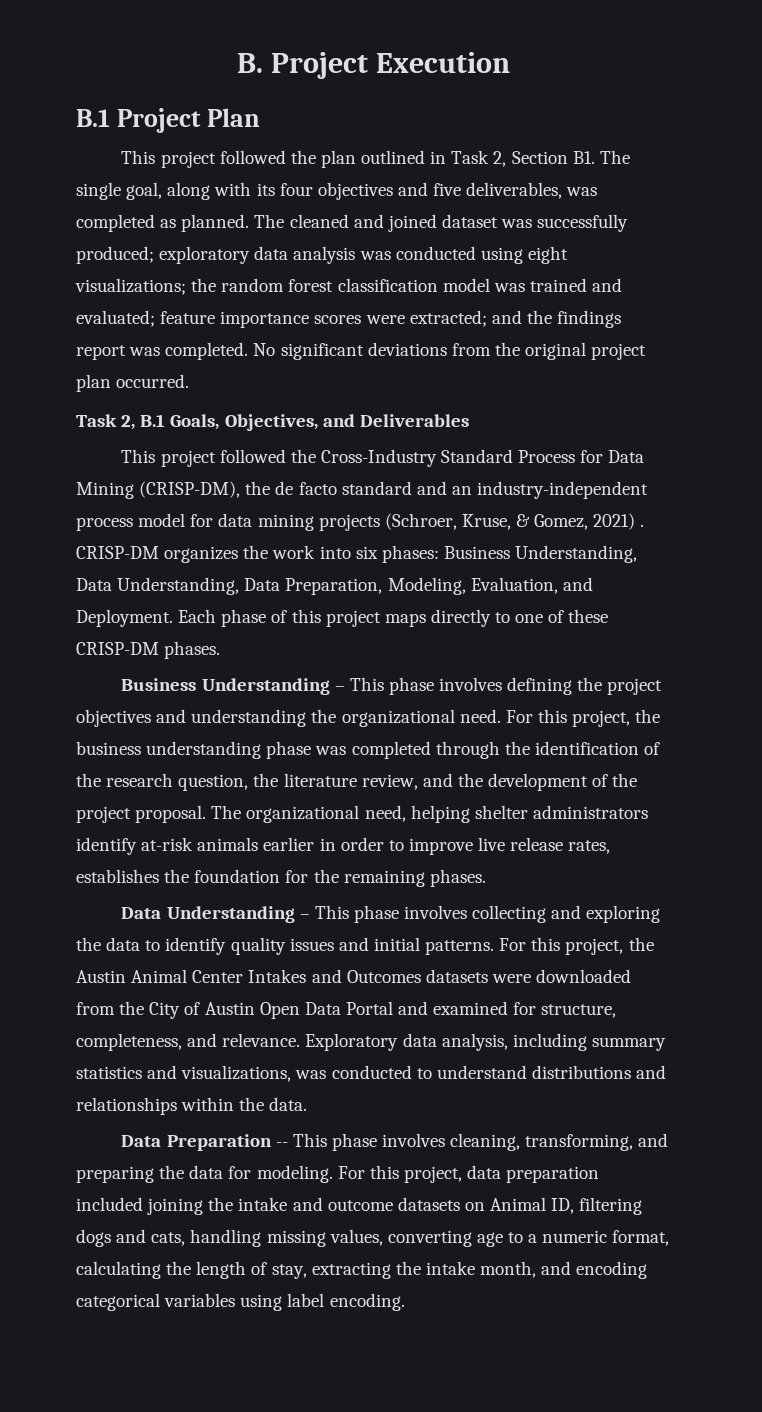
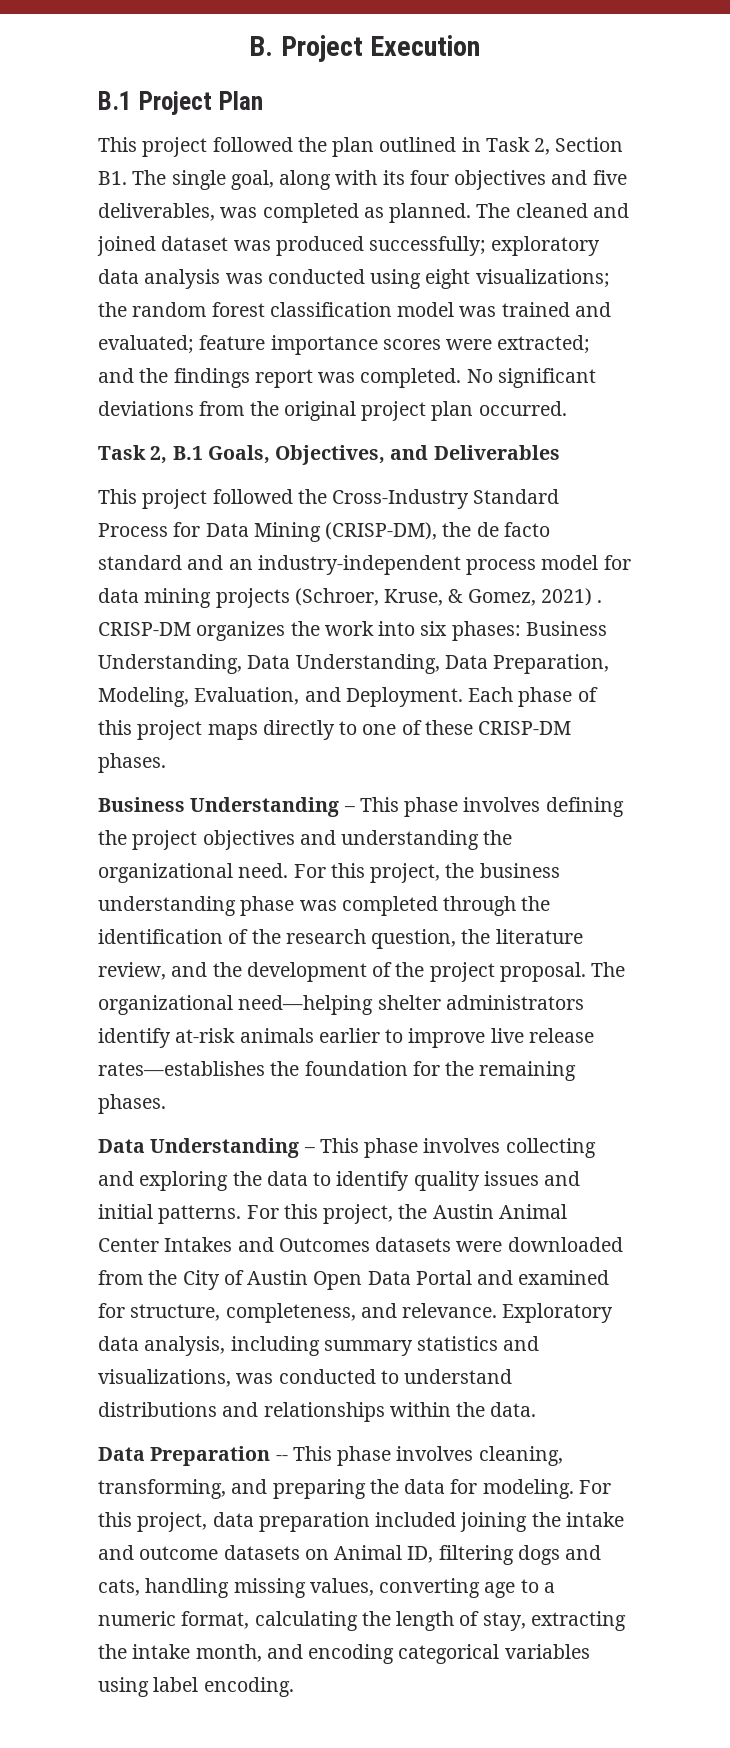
[537,214,629,232] [76,246,154,264] successfully produced; -> [275,236,487,256] produced successfully;
[364,805,470,823] need, helping -> [238,995,374,1015] need—helping
[319,837,384,851] in order -> (380, 1035) none
[568,840,611,854] [76,869,159,883] rates, establishes -> [98,1061,265,1076] rates—establishes

